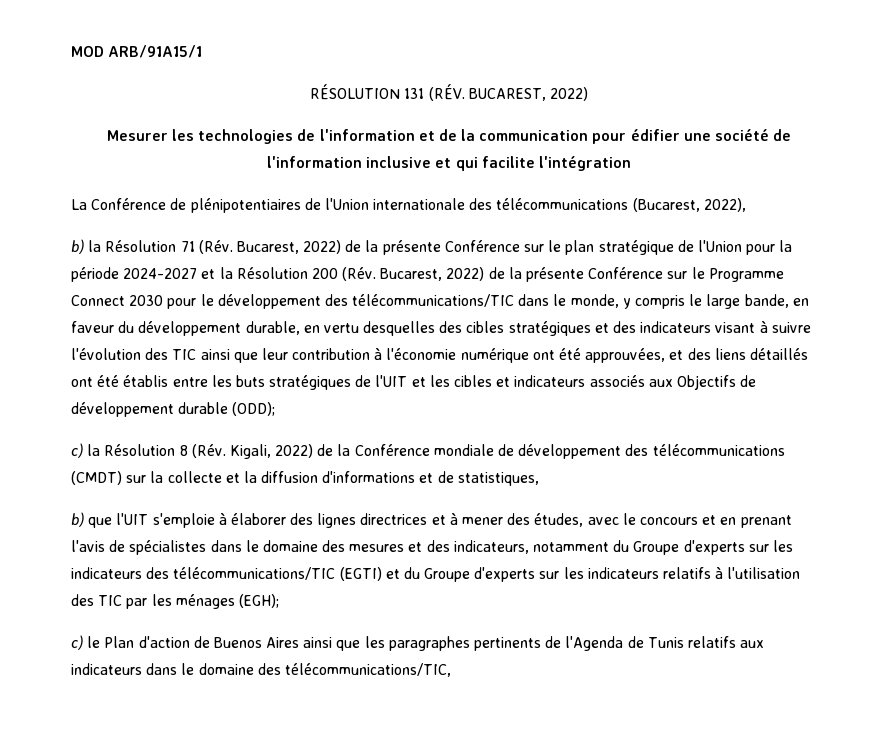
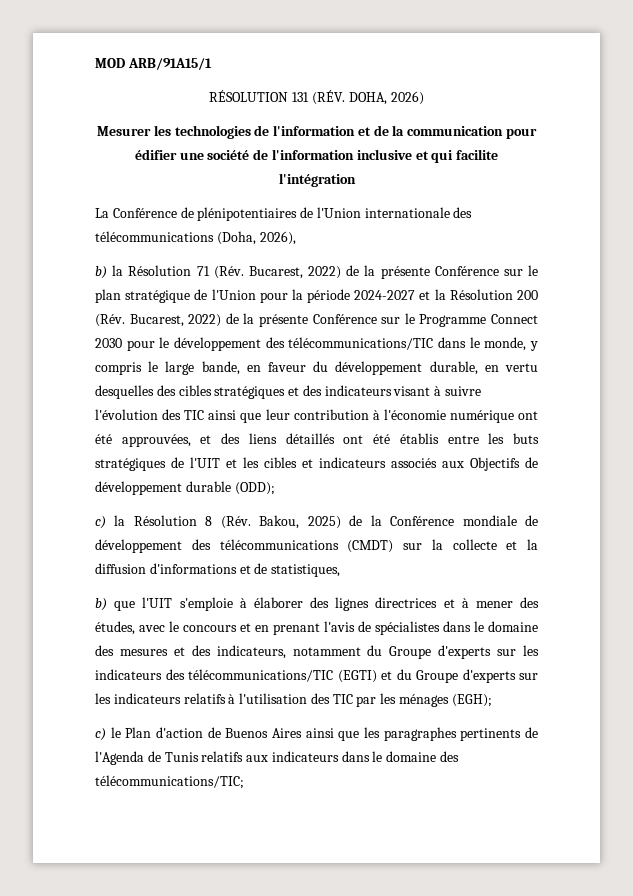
[468,87,588,101] BUCAREST, 2022) -> [348,91,424,105] DOHA, 2026)
[632,198,746,212] (Bucarest, 2022), -> [216,231,296,245] (Doha, 2026),
[229,444,314,459] Kigali, 2022) -> [259,515,341,529] Bakou, 2025)
[284,663,451,677] télécommunications/TIC, -> [95,775,244,789] télécommunications/TIC;

